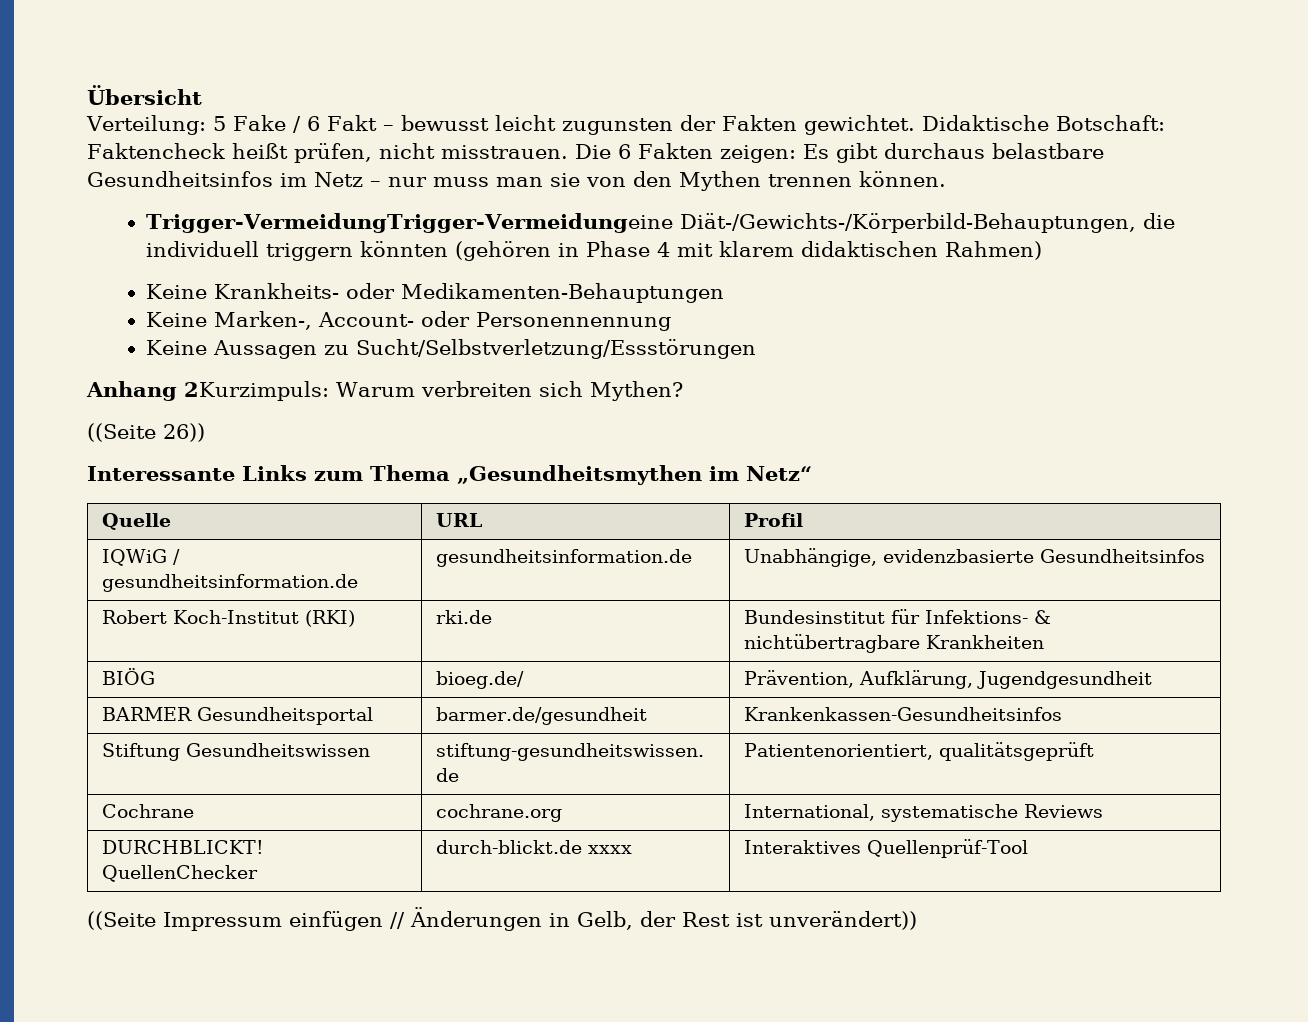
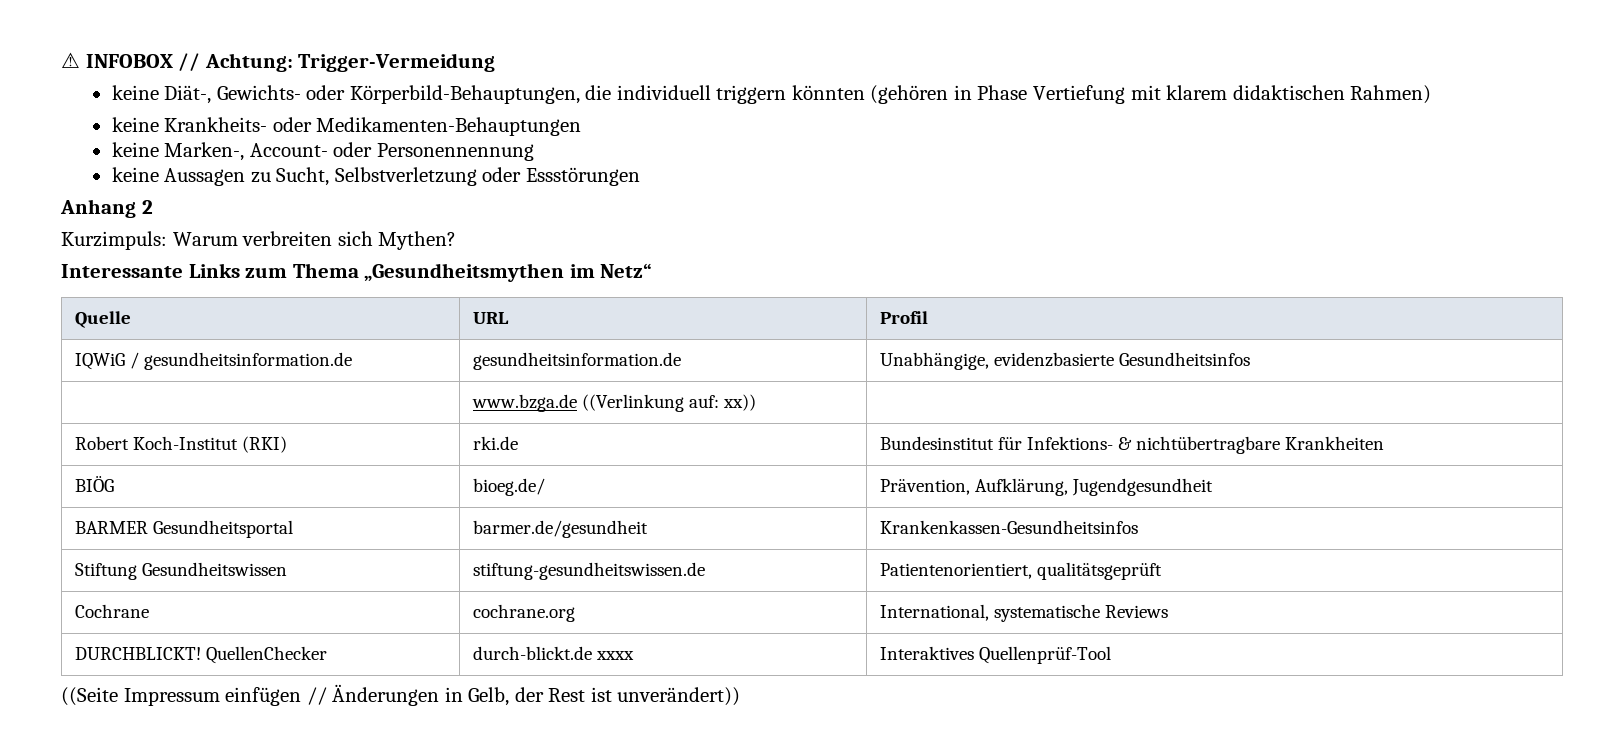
[87,85,202,105] [86,115,1165,135] [87,143,1104,163] [87,171,946,191] [146,213,1137,233] Übersicht // Verteilung: 5 Fake / 6 Fakt – bewusst leicht zugunsten der Fakten gewichtet. Didaktische Botschaft: Faktencheck heißt prüfen, nicht misstrauen. Die 6 Fakten zeigen: Es gibt durchaus belastbare Gesundheitsinfos im Netz – nur muss man sie von den Mythen trennen können. // Trigger-VermeidungTrigger-Vermeidungeine Diät-/Gewichts-/Körperbild-Behauptungen, -> [61,52,496,72] [111,85,580,104] ⚠ INFOBOX // Achtung: Trigger-Vermeidung // keine Diät-, Gewichts- oder Körperbild-Behauptungen,
[657,242,671,257] 4 -> [1032,85,1125,104] Vertiefung
[146,284,208,299] Keine -> [111,117,159,132] keine
[146,312,208,327] Keine -> [111,142,159,157] keine
[146,340,208,355] Keine -> [111,167,159,182] keine
[356,339,757,359] Sucht/Selbstverletzung/Essstörungen -> [276,167,640,186] Sucht, Selbstverletzung oder Essstörungen
[184,381,329,401] 2Kurzimpuls: -> [141,200,153,214] [61,231,167,250] 2 // Kurzimpuls:
[87,423,205,442] // ((Seite 26)) -> (457, 240) none
(1206, 556) none -> [472,394,757,412] // | www.bzga.de ((Verlinkung auf: xx)) |

